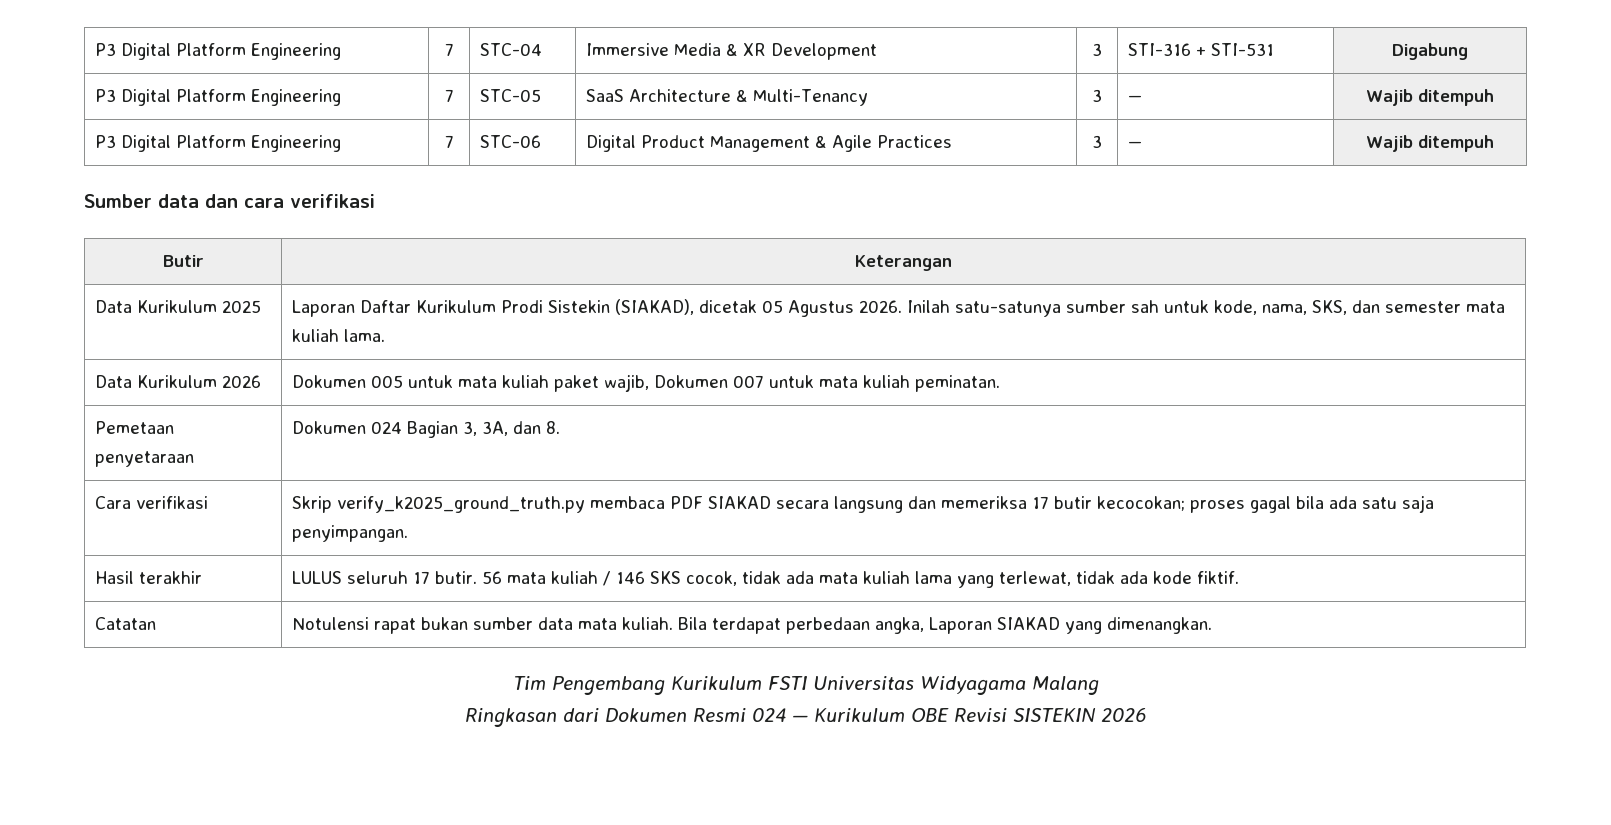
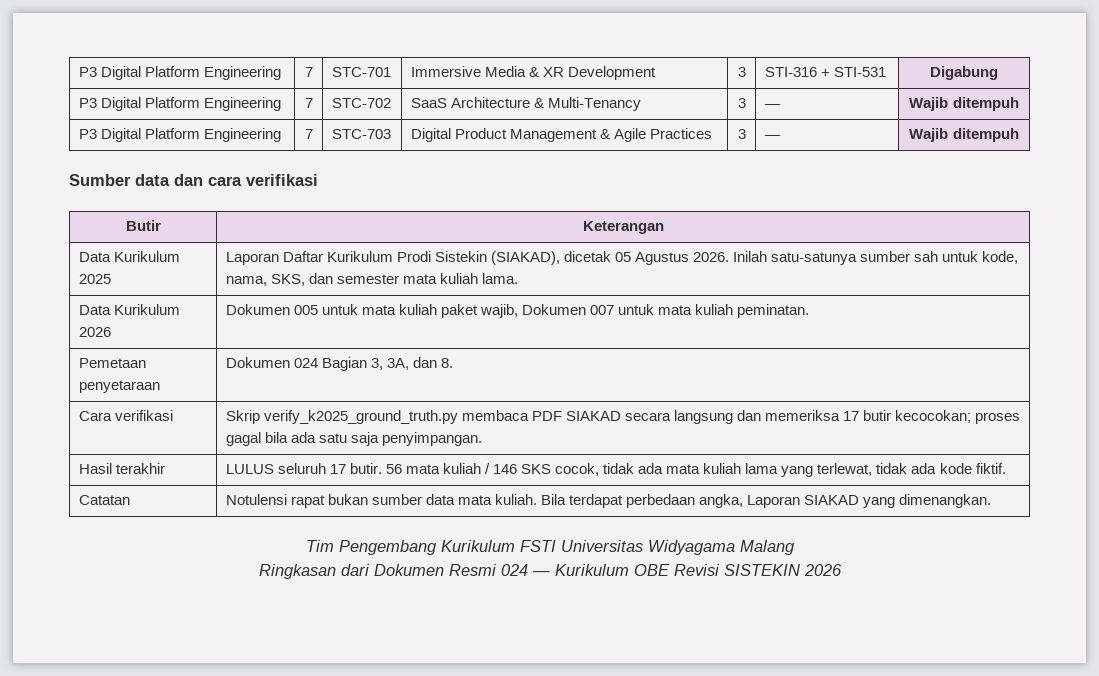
[94,43,341,60] [444,43,454,56] [479,43,542,56] P3 Digital Platform Engineering | 7 | STC-04 -> [78,66,281,80] [304,67,313,77] [331,67,391,77] P3 Digital Platform Engineering | 7 | STC-701
[479,89,541,102] STC-05 -> [331,98,391,108] STC-702
[479,135,541,148] STC-06 -> [331,129,391,139] STC-703

